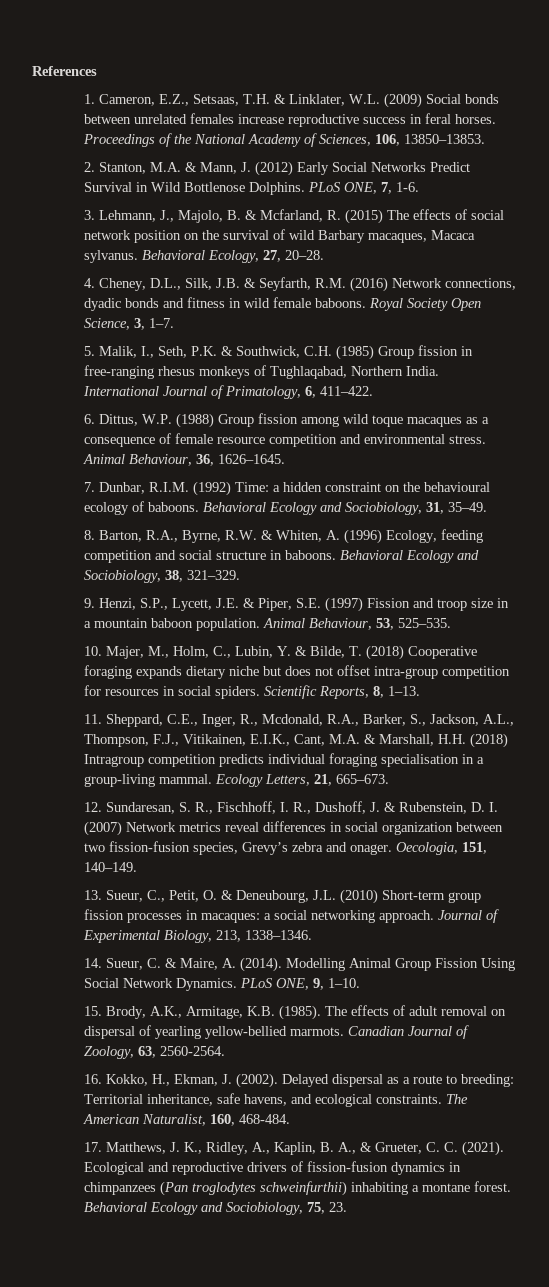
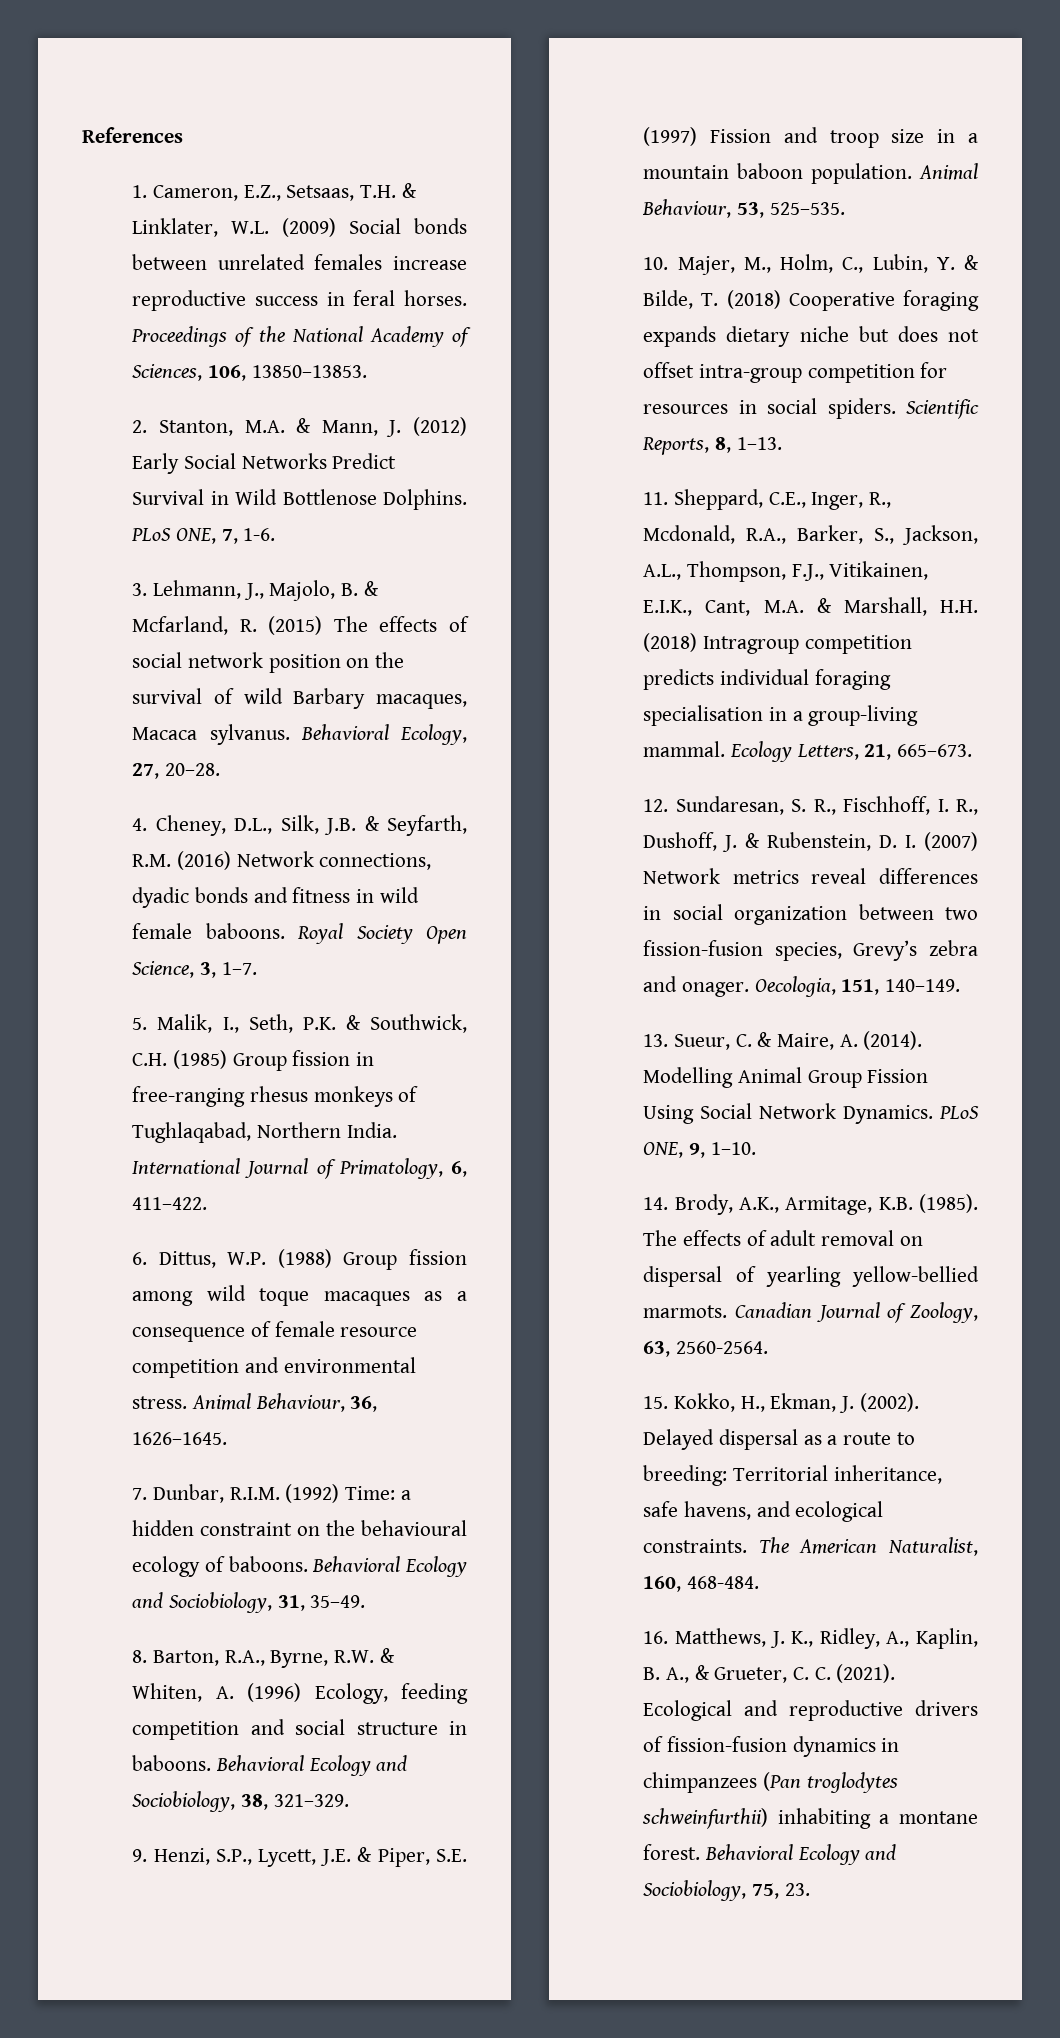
[147,889,482,904] [84,909,500,923] [83,930,313,943] [84,958,144,970] C., Petit, O. & Deneubourg, J.L. (2010) Short-term group fission processes in macaques: a social networking approach. Journal of Experimental Biology, 213, 1338–1346. // 14. Sueur, -> (730, 1042) none
[84,1006,103,1016] 15. -> [643,1197,669,1210] 14.
[84,1074,103,1084] 16. -> [643,1396,669,1409] 15.
[84,1142,103,1152] 17. -> [643,1631,669,1644] 16.

